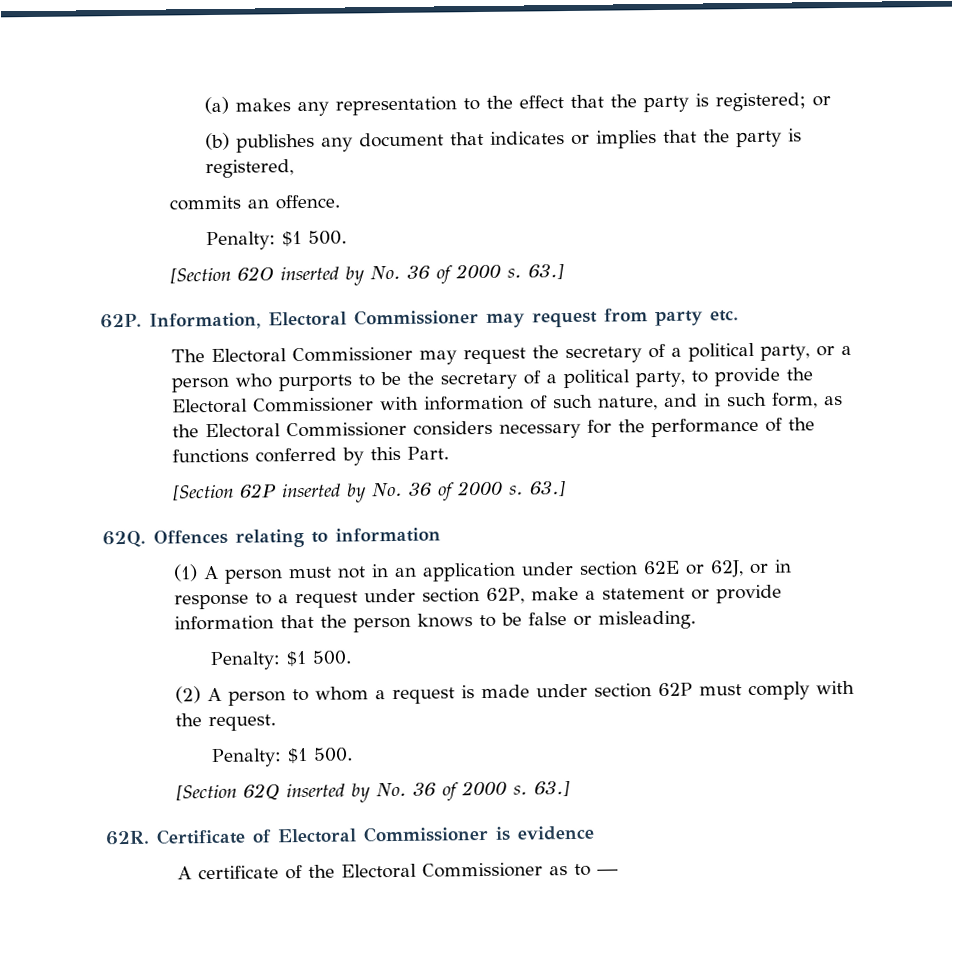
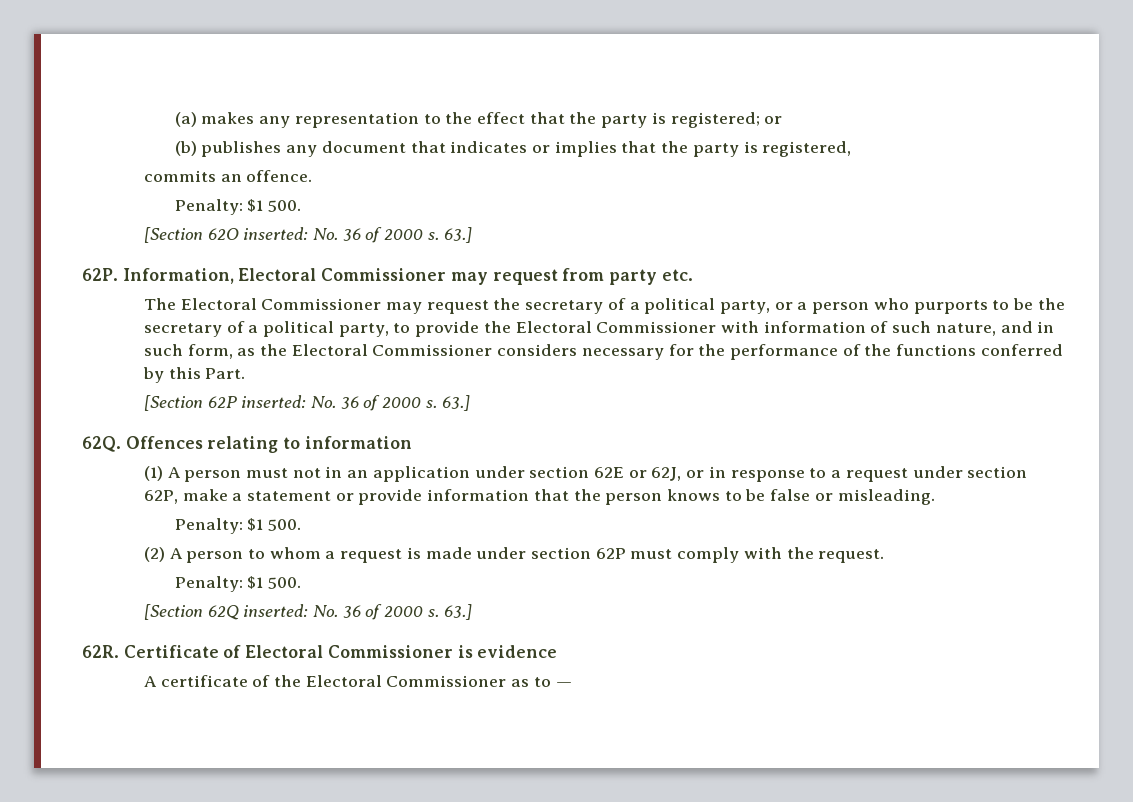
[280,266,366,286] inserted by -> [243,227,309,240] inserted:
[282,483,368,503] inserted by -> [241,395,307,408] inserted:
[286,783,372,803] inserted by -> [243,604,309,617] inserted:

